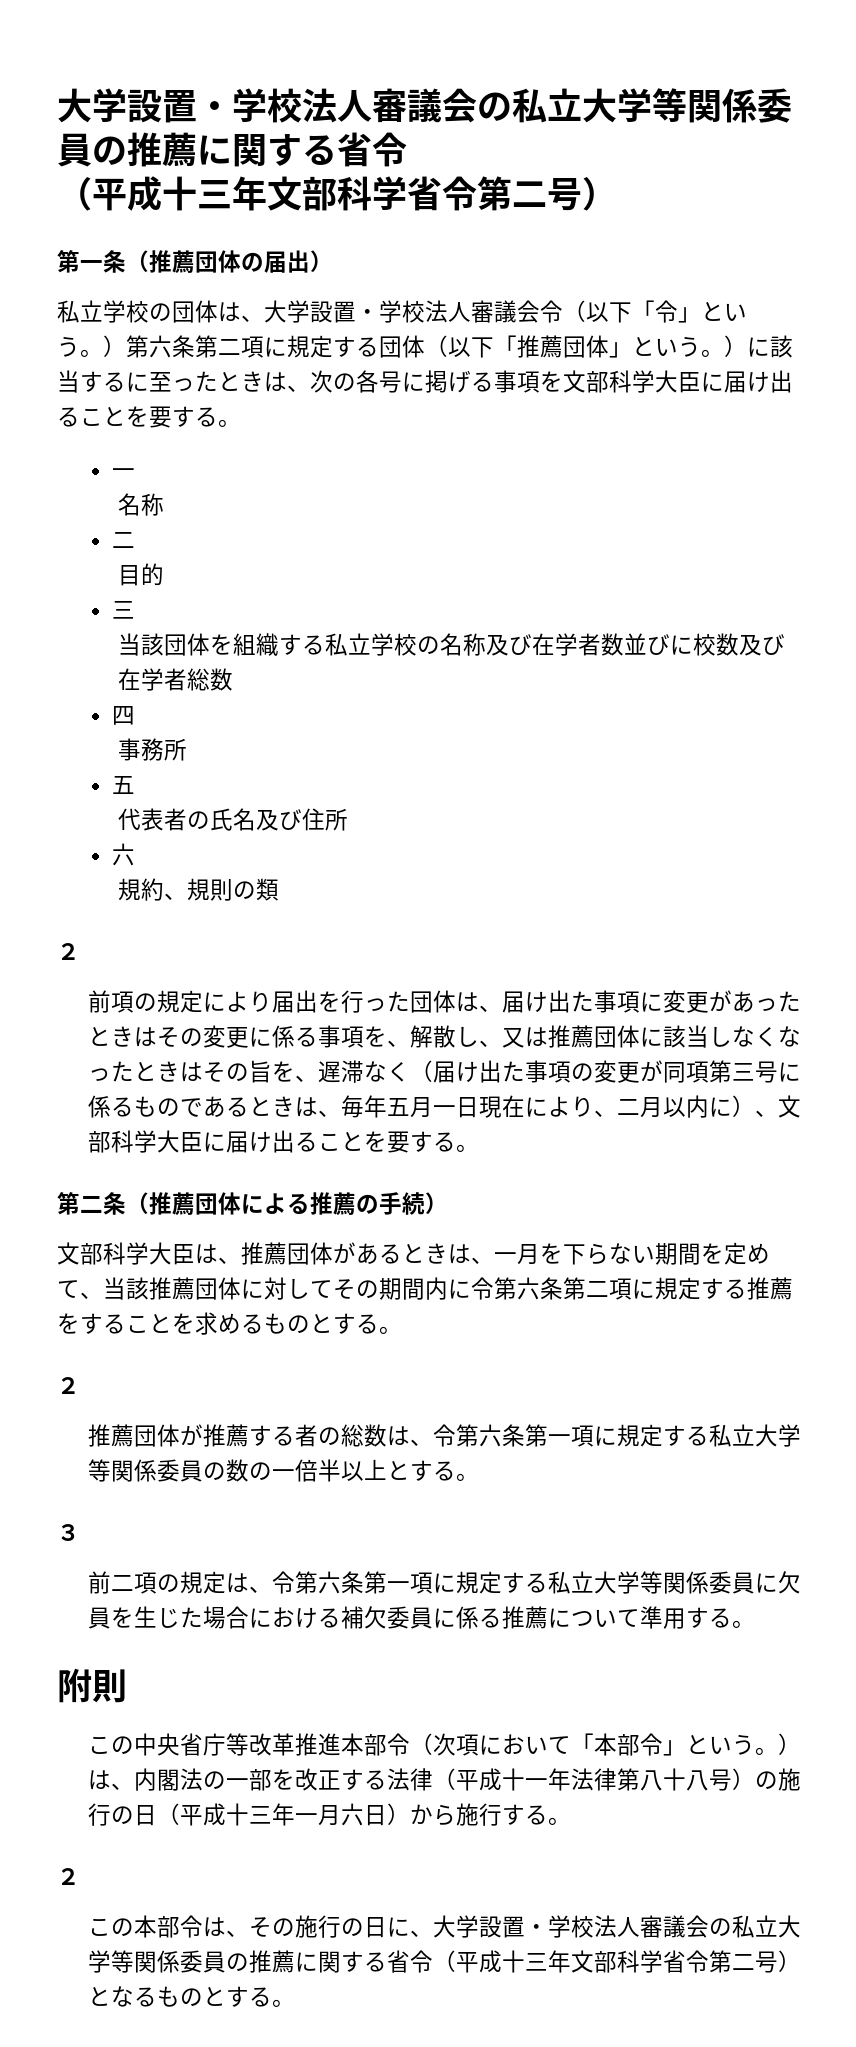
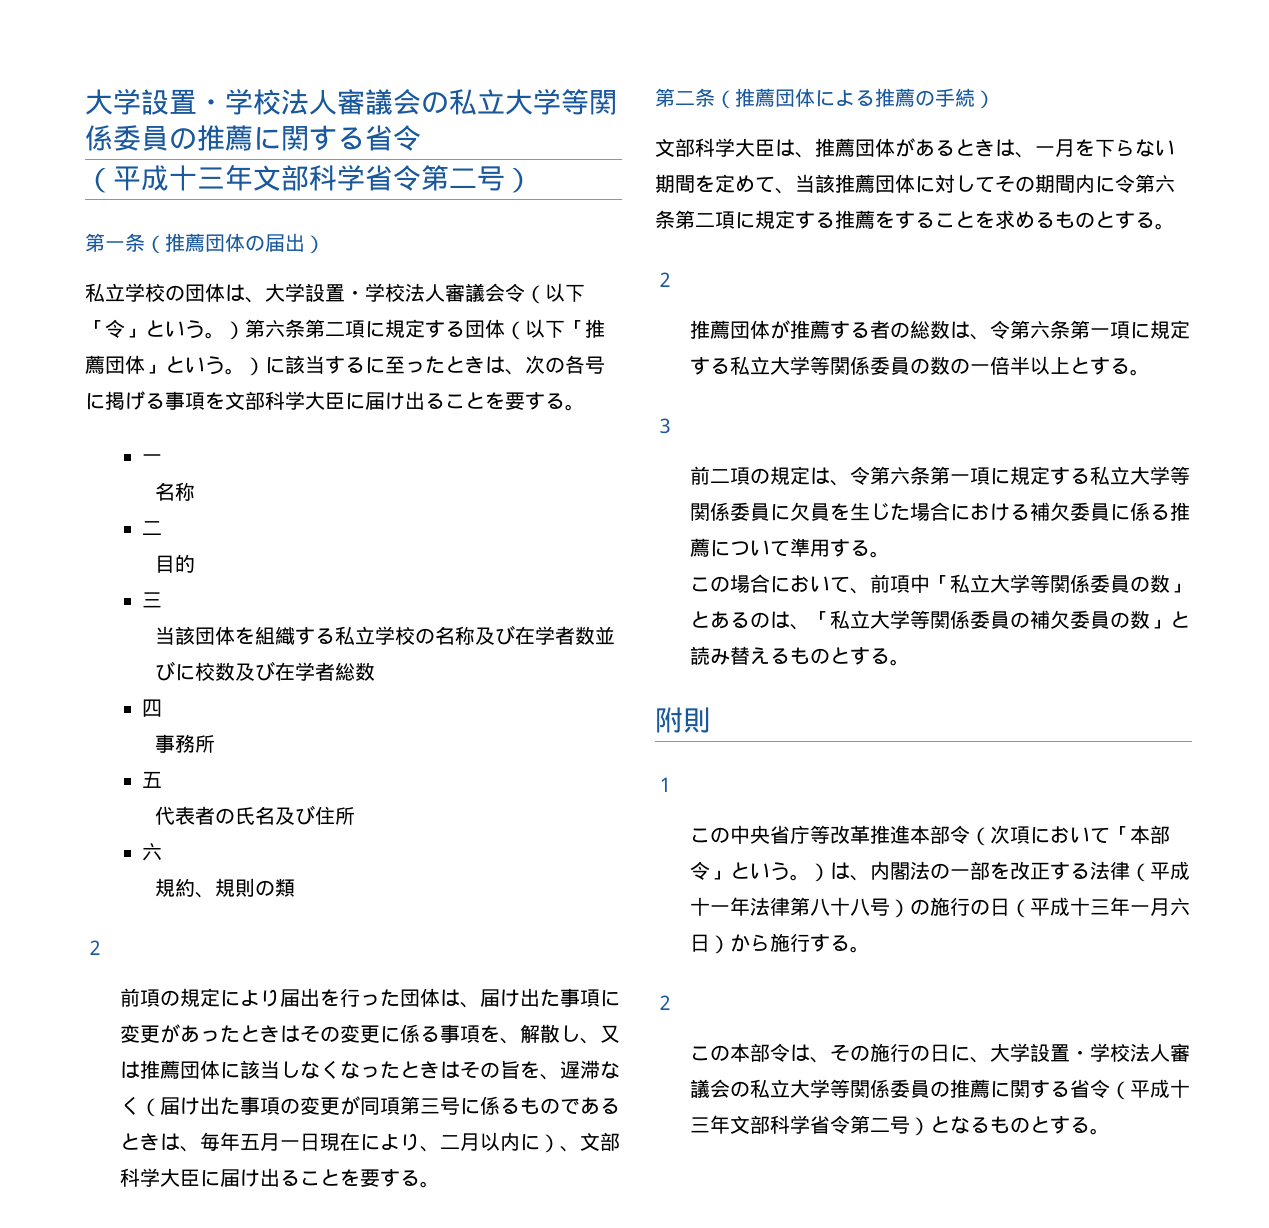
(755, 1624) none -> [690,574,1191,594] [690,610,1191,630] [690,646,911,666] // この場合において、前項中「私立大学等関係委員の数」とあるのは、「私立大学等関係委員の補欠委員の数」と読み替えるものとする。
(127, 1686) none -> [655,777,675,792] // １

